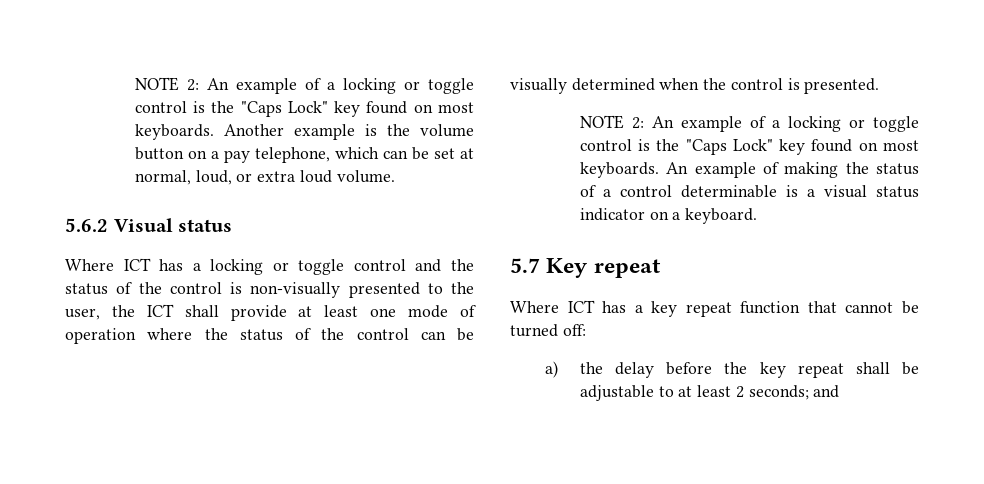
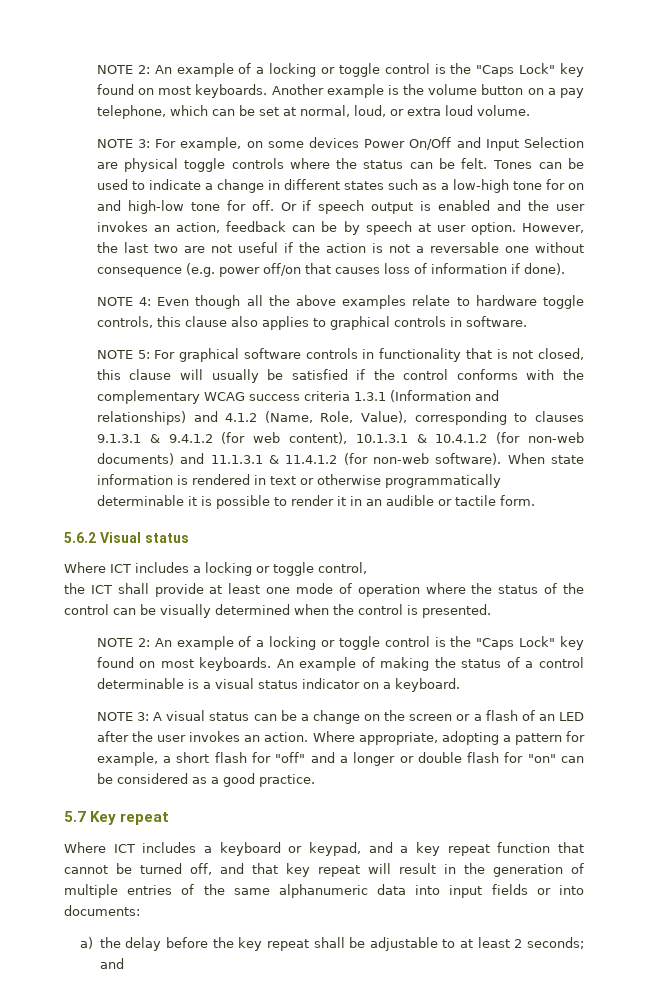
(395, 176) none -> [96,137,584,151] [96,158,584,172] [96,179,584,193] [96,200,586,214] [96,221,584,235] [96,242,584,253] [96,263,565,277] [96,295,584,309] [96,316,527,330] [96,348,585,362] [96,369,585,383] [96,390,499,404] [96,411,584,425] [96,432,584,444] [96,453,584,465] [96,474,501,488] [96,495,535,509] // NOTE 3: For example, on some devices Power On/Off and Input Selection are physical toggle controls where the status can be felt. Tones can be used to indicate a change in different states such as a low-high tone for on and high-low tone for off. Or if speech output is enabled and the user invokes an action, feedback can be by speech at user option. However, the last two are not useful if the action is not a reversable one without consequence (e.g. power off/on that causes loss of information if done). // NOTE 4: Even though all the above examples relate to hardware toggle controls, this clause also applies to graphical controls in software. // NOTE 5: For graphical software controls in functionality that is not closed, this clause will usually be satisfied if the control conforms with the complementary WCAG success criteria 1.3.1 (Information and relationships) and 4.1.2 (Name, Role, Value), corresponding to clauses 9.1.3.1 & 9.4.1.2 (for web content), 10.1.3.1 & 10.4.1.2 (for non-web documents) and 11.1.3.1 & 11.4.1.2 (for non-web software). When state information is rendered in text or otherwise programmatically determinable it is possible to render it in an audible or tactile form.
[159,259,474,275] [65,282,474,298] [65,308,100,320] has a locking or toggle control and the status of the control is non-visually presented to the user, -> [135,562,367,576] includes a locking or toggle control, //
(758, 216) none -> [96,710,584,724] [96,731,585,745] [96,752,584,766] [96,773,315,787] // NOTE 3: A visual status can be a change on the screen or a flash of an LED after the user invokes an action. Where appropriate, adopting a pattern for example, a short flash for "off" and a longer or double flash for "on" can be considered as a good practice.
[602,301,627,313] has -> [142,842,393,856] includes a keyboard or keypad, and
[562,324,586,336] off: -> [190,863,584,877] [64,884,584,898] [64,905,140,916] off, and that key repeat will result in the generation of multiple entries of the same alphanumeric data into input fields or into documents:

